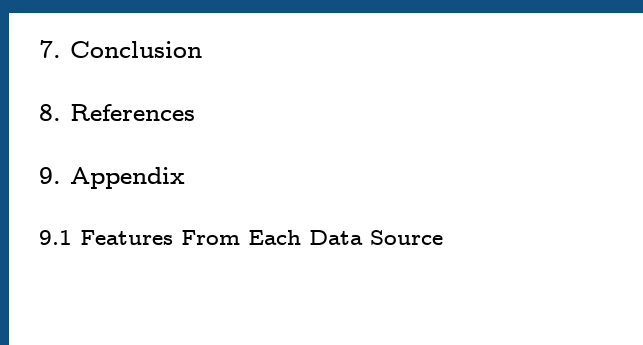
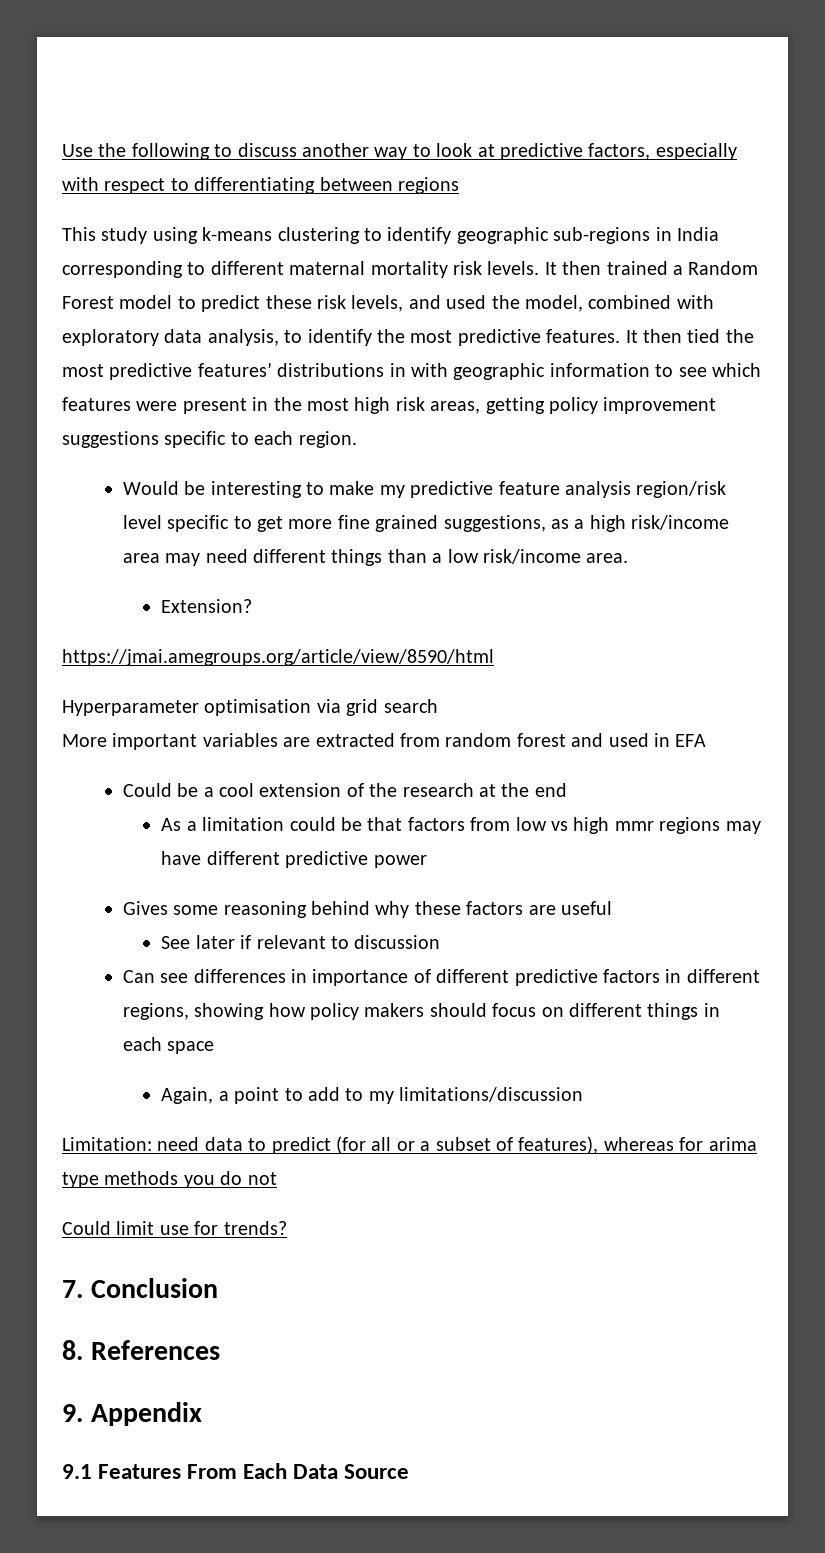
(39, 49) none -> [62,143,737,160] [62,177,459,194] [62,227,719,244] [62,261,759,278] [62,295,714,312] [62,329,754,346] [62,362,761,380] [62,397,717,414] [62,431,357,448] [122,481,727,498] [122,515,730,532] [122,549,629,566] [161,599,253,613] [62,649,494,666] [62,699,438,716] [62,733,707,750] [122,783,567,797] [161,817,761,834] [161,851,427,868] [122,901,612,918] [161,935,441,949] [122,969,760,986] [122,1003,720,1020] [122,1037,215,1054] [161,1087,584,1104] [62,1136,757,1154] [62,1171,277,1188] [62,1221,287,1235] Use the following to discuss another way to look at predictive factors, especially with respect to differentiating between regions // This study using k-means clustering to identify geographic sub-regions in India corresponding to different maternal mortality risk levels. It then trained a Random Forest model to predict these risk levels, and used the model, combined with exploratory data analysis, to identify the most predictive features. It then tied the most predictive features’ distributions in with geographic information to see which features were present in the most high risk areas, getting policy improvement suggestions specific to each region. // Would be interesting to make my predictive feature analysis region/risk level specific to get more fine grained suggestions, as a high risk/income area may need different things than a low risk/income area. // Extension? // https://jmai.amegroups.org/article/view/8590/html // Hyperparameter optimisation via grid search // More important variables are extracted from random forest and used in EFA // Could be a cool extension of the research at the end // As a limitation could be that factors from low vs high mmr regions may have different predictive power // Gives some reasoning behind why these factors are useful // See later if relevant to discussion // Can see differences in importance of different predictive factors in different regions, showing how policy makers should focus on different things in each space // Again, a point to add to my limitations/discussion // Limitation: need data to predict (for all or a subset of features), whereas for arima type methods you do not // Could limit use for trends? //

